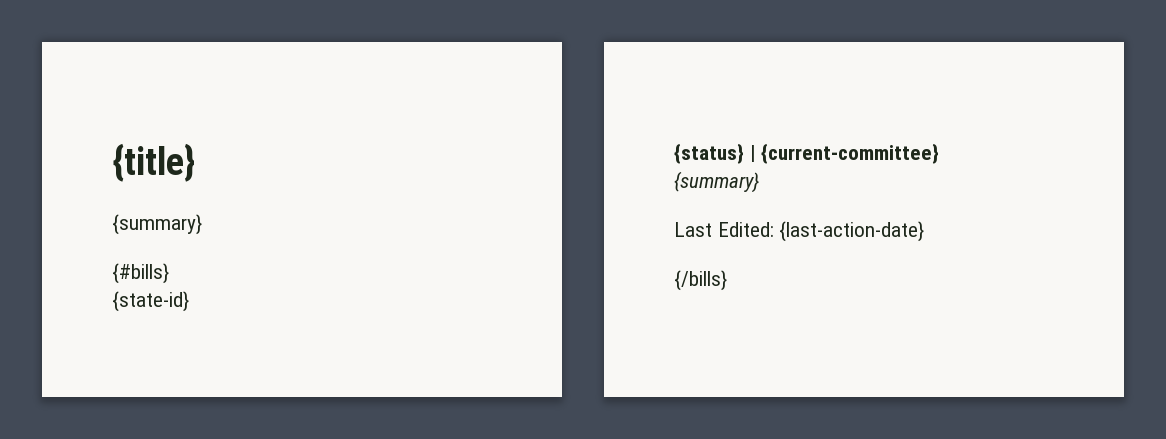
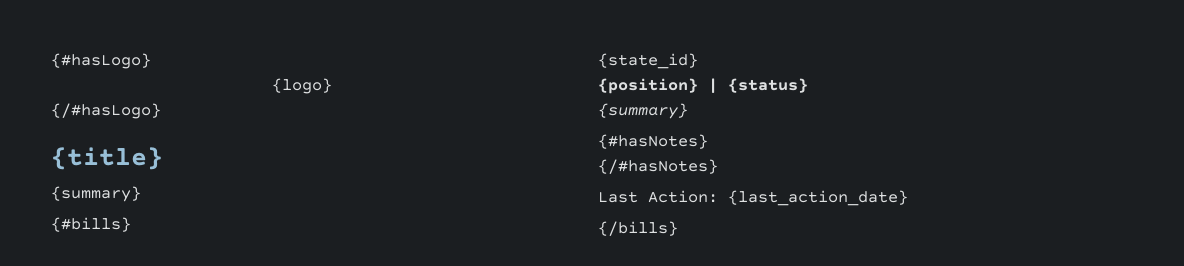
(112, 162) none -> [51,53,151,69] [272,78,332,94] [51,103,161,119] {#hasLogo} // {logo} // {/#hasLogo} //
[112,291,189,312] {state-id} // -> [598,53,698,69] [598,78,718,94] {state_id} // {position} |
[749,143,940,164] [674,171,759,193] | {current-committee} // {summary} -> [598,103,688,119] [598,134,708,149] [598,159,718,174] // {summary} // {#hasNotes} // {/#hasNotes}
[717,221,925,242] Edited: {last-action-date} -> [648,190,908,206] Action: {last_action_date}

